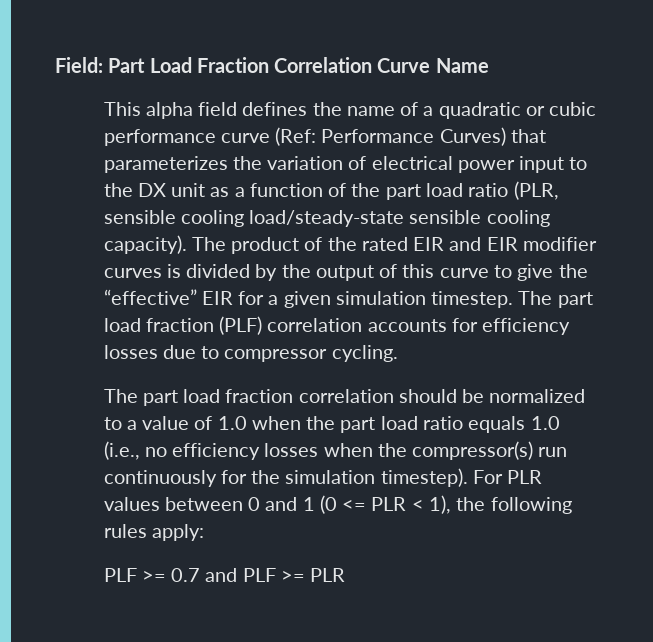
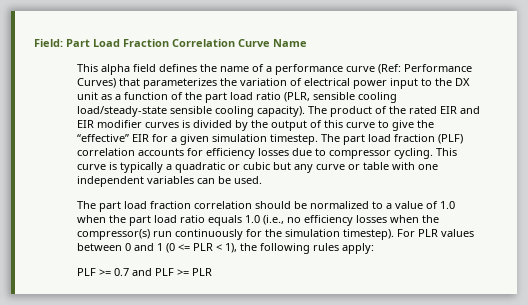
[438,102,597,119] quadratic or cubic -> (272, 69) none
(398, 353) none -> [435,148,457,156] [76,162,438,173] [76,176,262,187] This curve is typically a quadratic or cubic but any curve or table with one independent variables can be used.

